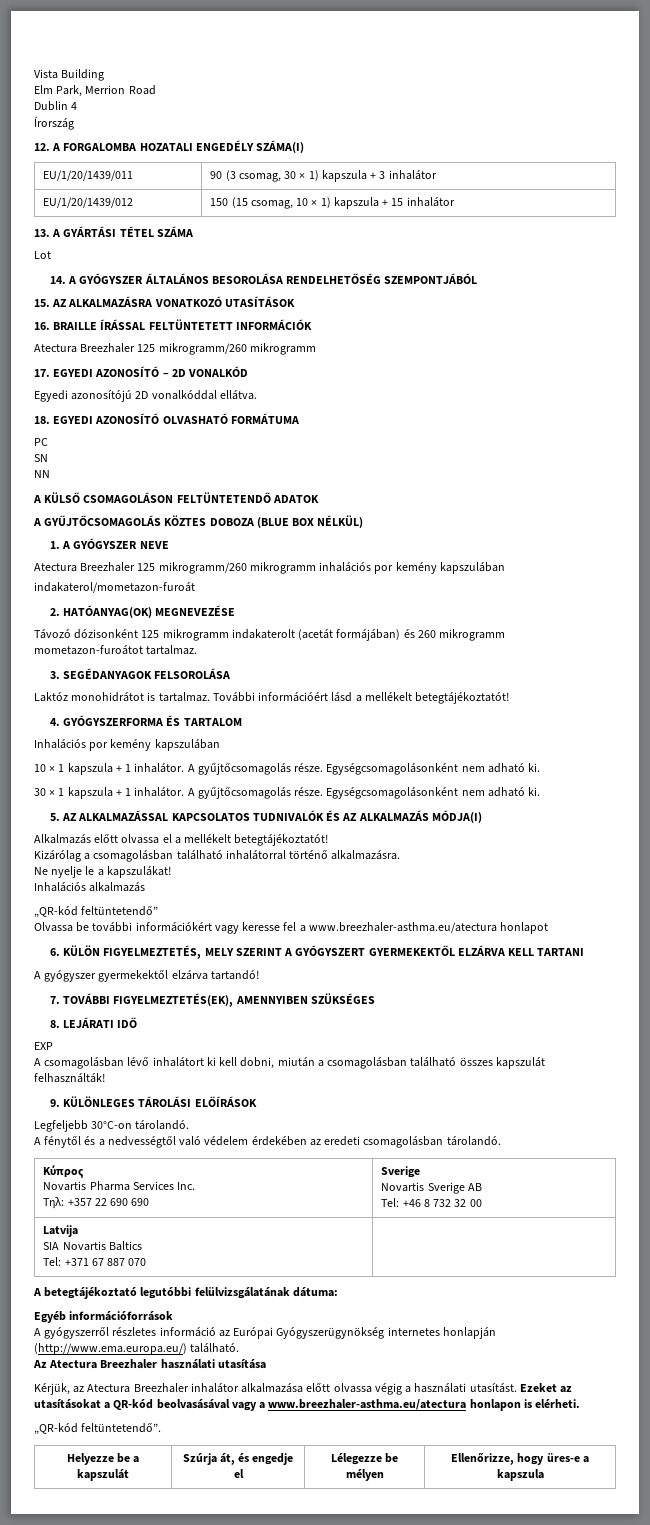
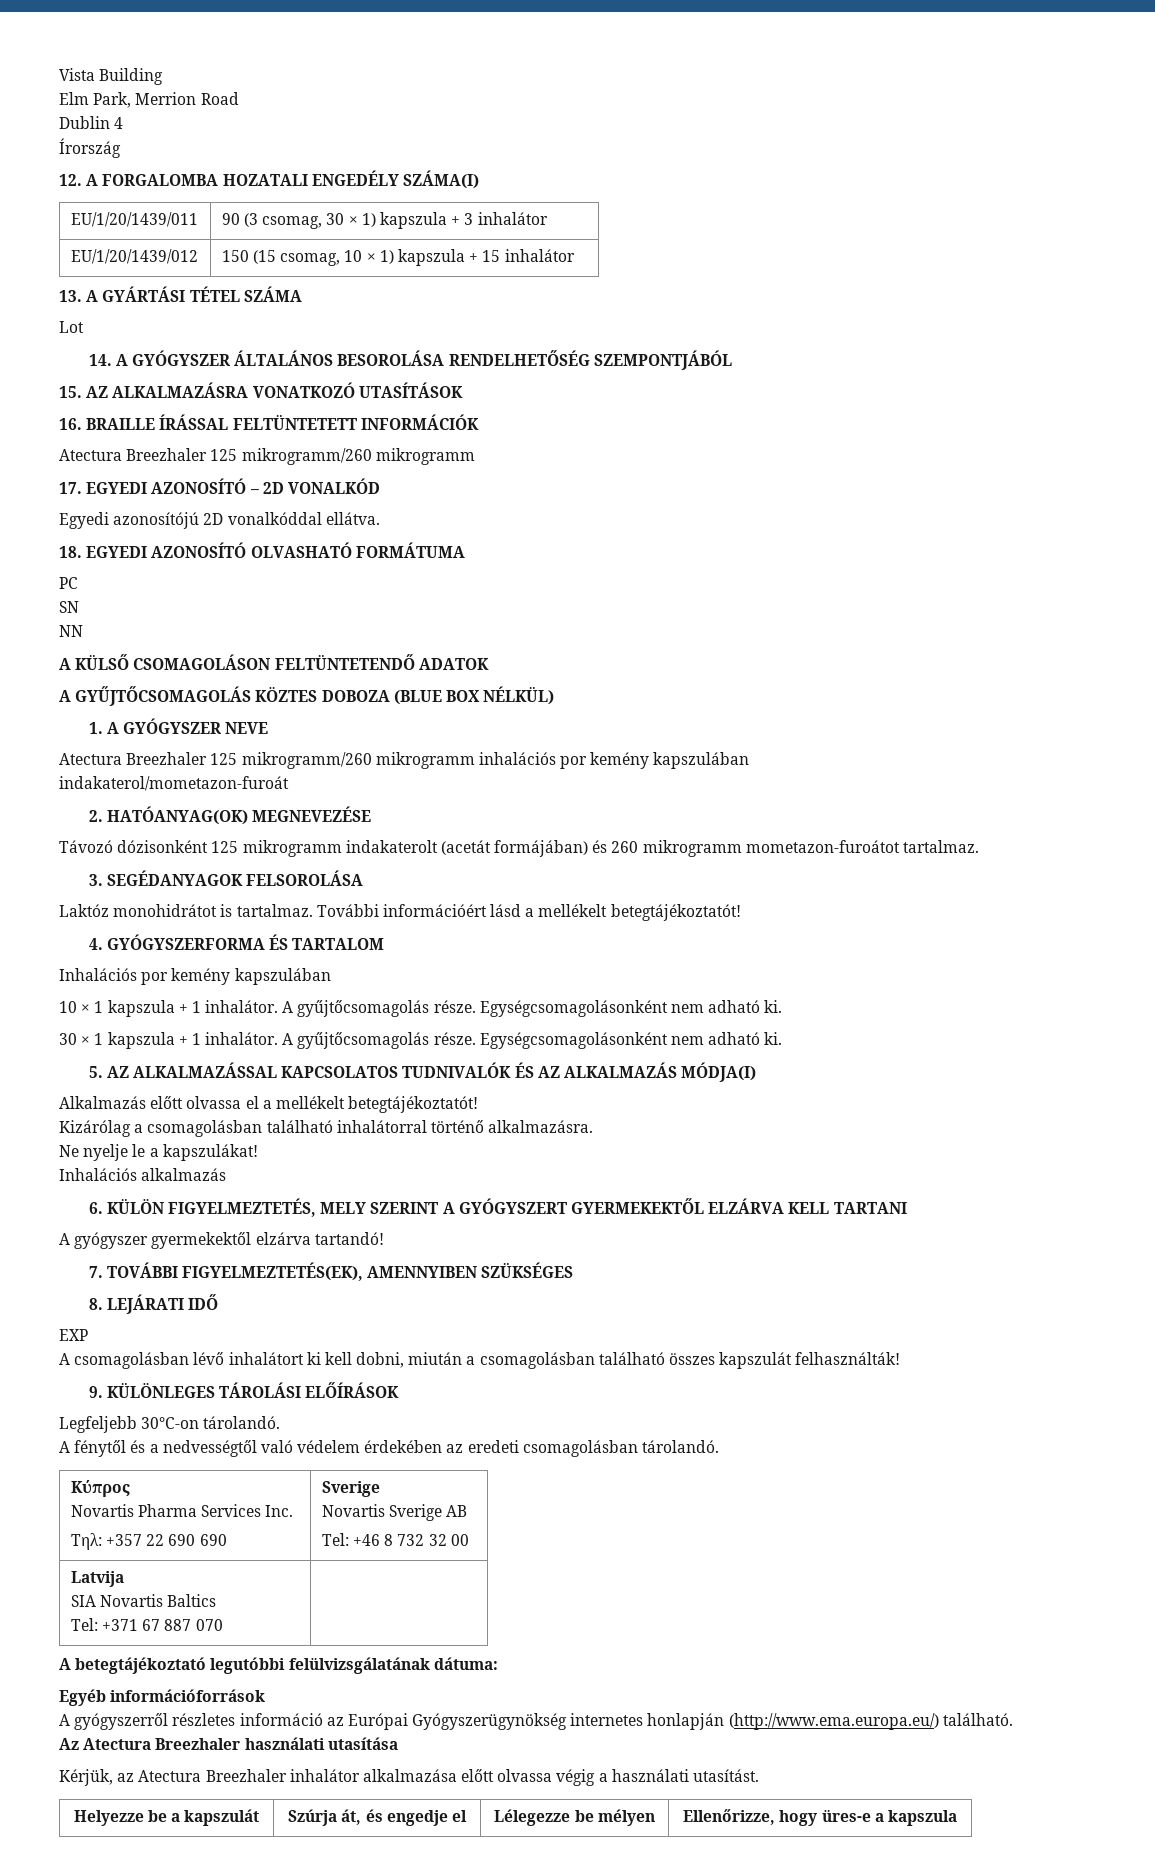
[34,906,159,917] [34,922,549,934] // „QR-kód feltüntetendő” // Olvassa be további információkért vagy keresse fel a www.breezhaler-asthma.eu/atectura honlapot -> (227, 1174) none
[519,1383,573,1393] [34,1399,581,1411] [34,1423,162,1434] Ezeket az utasításokat a QR-kód beolvasásával vagy a www.breezhaler-asthma.eu/atectura honlapon is elérheti. // „QR-kód feltüntetendő”. -> (760, 1775) none

